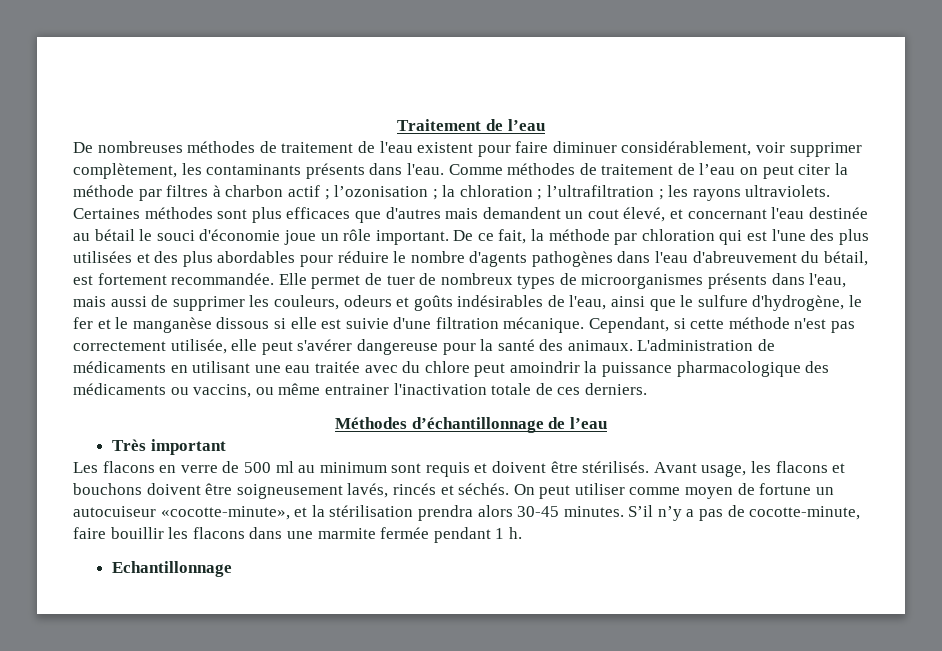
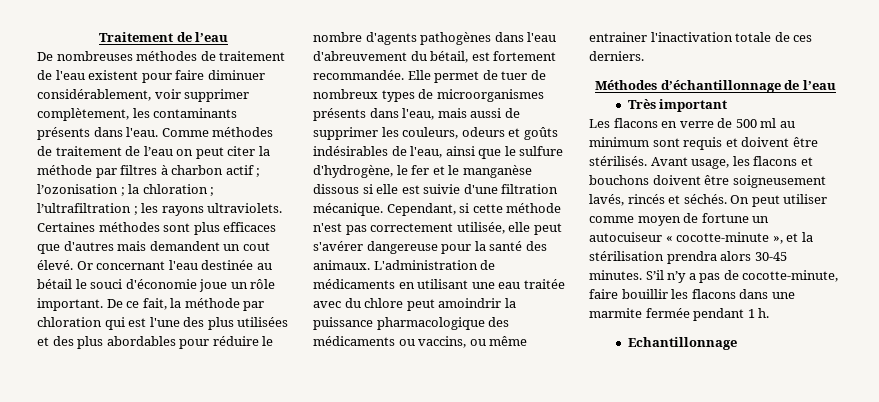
[623,207,684,222] élevé, et -> [37,260,93,270] élevé. Or
[160,506,290,520] «cocotte-minute», -> [665,232,783,244] « cocotte-minute »,

